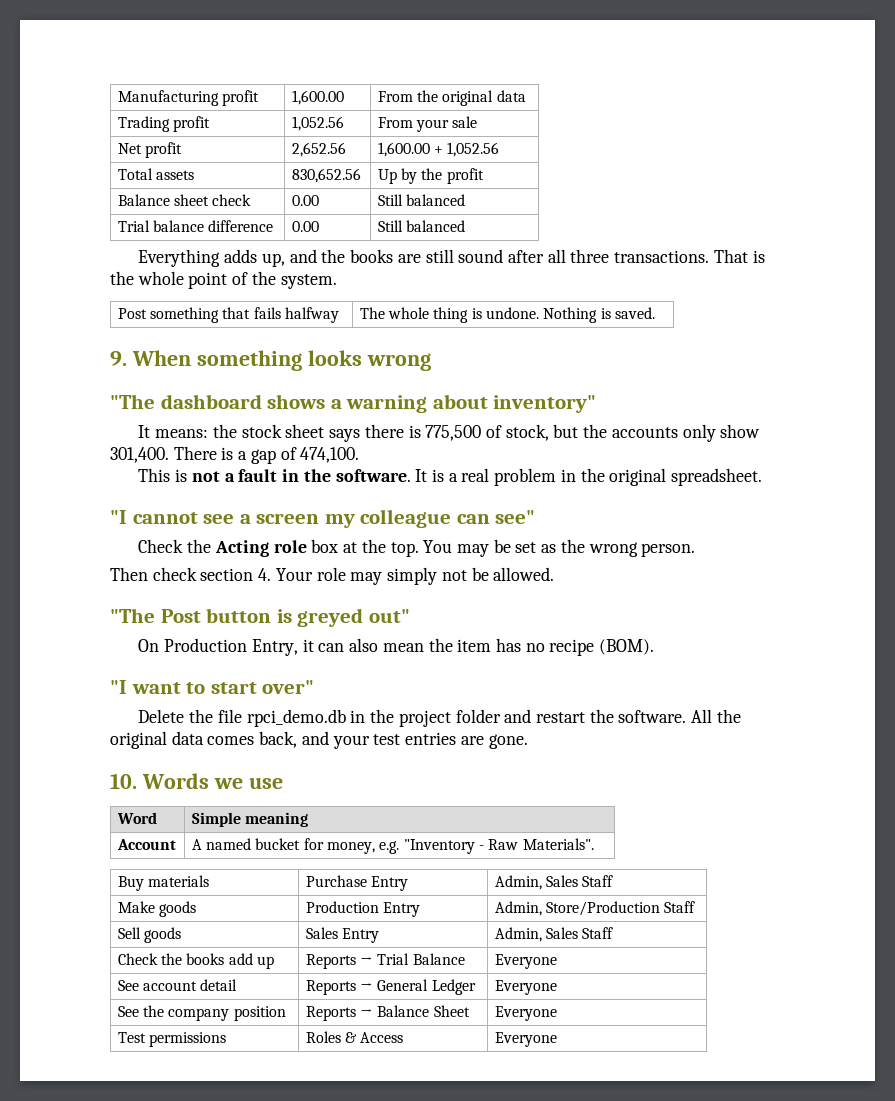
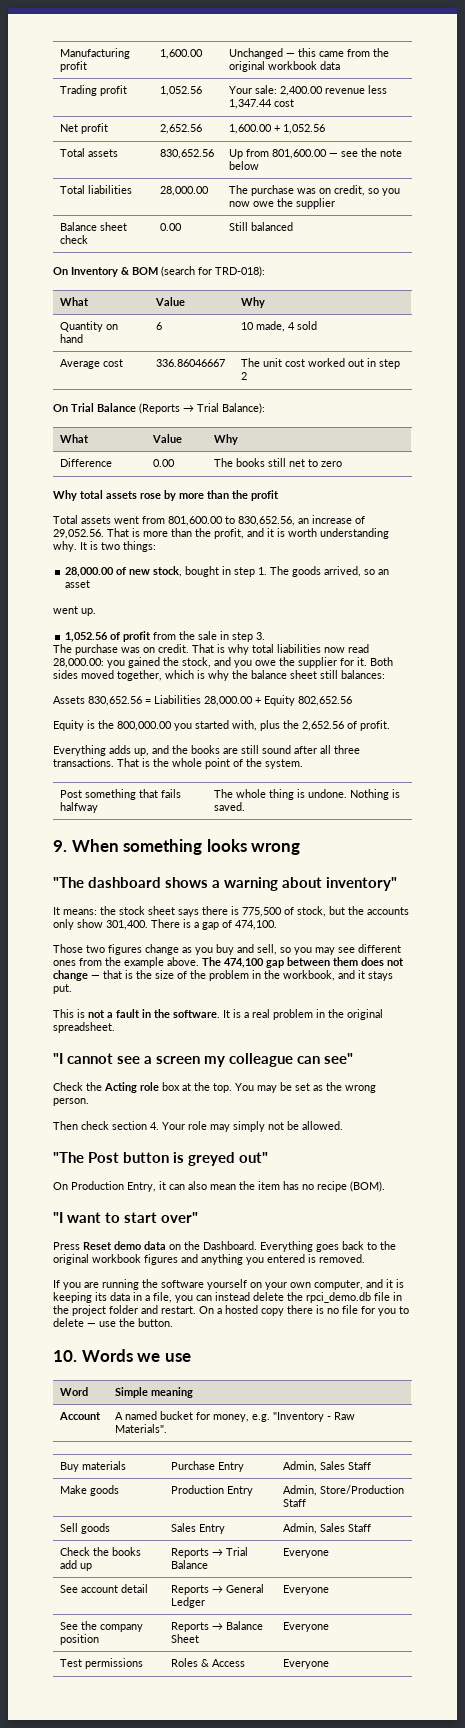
[377,90,494,106] From the original -> [229,48,390,59] [229,61,318,72] Unchanged — this came from the original workbook
[377,116,478,132] From your sale -> [229,85,388,96] [229,99,295,109] Your sale: 2,400.00 revenue less 1,347.44 cost
[401,168,484,184] by the profit -> [246,148,403,159] [229,161,260,170] [60,185,133,194] [160,186,210,196] [229,185,401,196] [229,198,336,209] from 801,600.00 — see the note below // Total liabilities | 28,000.00 | The purchase was on credit, so you now owe the supplier
[117,220,274,232] [291,221,319,232] [377,220,466,232] // Trial balance difference | 0.00 | Still balanced -> [53,266,265,277] [60,297,90,306] [155,297,186,306] [241,297,266,308] [60,321,119,332] [60,334,84,343] [156,322,163,330] [241,321,318,332] [60,359,124,369] [156,359,226,367] [241,358,401,369] [241,372,248,380] [53,403,265,414] [60,434,90,443] [152,434,183,443] [214,434,239,445] [60,458,113,467] [153,459,176,467] [214,458,343,467] [53,490,279,501] [53,515,365,526] [53,528,389,539] [53,541,156,552] [65,566,390,577] [65,580,91,588] [53,606,96,616] [65,631,266,642] [53,644,369,655] [53,657,393,668] [53,670,385,681] [53,695,352,706] [53,720,390,731] // On Inventory & BOM (search for TRD-018): // What | Value | Why // Quantity on hand | 6 | 10 made, 4 sold // Average cost | 336.86046667 | The unit cost worked out in step 2 // On Trial Balance (Reports → Trial Balance): // What | Value | Why // Difference | 0.00 | The books still net to zero // Why total assets rose by more than the profit // Total assets went from 801,600.00 to 830,652.56, an increase of 29,052.56. That is more than the profit, and it is worth understanding why. It is two things: // 28,000.00 of new stock, bought in step 1. The goods arrived, so an asset // went up. // 1,052.56 of profit from the sale in step 3. // The purchase was on credit. That is why total liabilities now read 28,000.00: you gained the stock, and you owe the supplier for it. Both sides moved together, which is why the balance sheet still balances: // Assets 830,652.56 = Liabilities 28,000.00 + Equity 802,652.56 // Equity is the 800,000.00 you started with, plus the 2,652.56 of profit.
(360, 455) none -> [53,944,401,955] [53,957,404,968] [53,970,393,981] [53,984,72,994] // Those two figures change as you buy and sell, so you may see different ones from the example above. The 474,100 gap between them does not change — that is the size of the problem in the workbook, and it stays put.
[138,709,346,727] Delete the file rpci_demo.db -> [53,1241,396,1252] [53,1254,365,1265] [53,1279,404,1290] [53,1292,390,1303] Press Reset demo data on the Dashboard. Everything goes back to the original workbook figures and anything you entered is removed. // If you are running the software yourself on your own computer, and it is keeping its data in a file, you can instead delete the rpci_demo.db file
[535,709,741,723] [110,731,528,749] restart the software. All the original data comes back, and your test entries are gone. -> [161,1305,409,1316] [53,1318,173,1327] restart. On a hosted copy there is no file for you to delete — use the button.

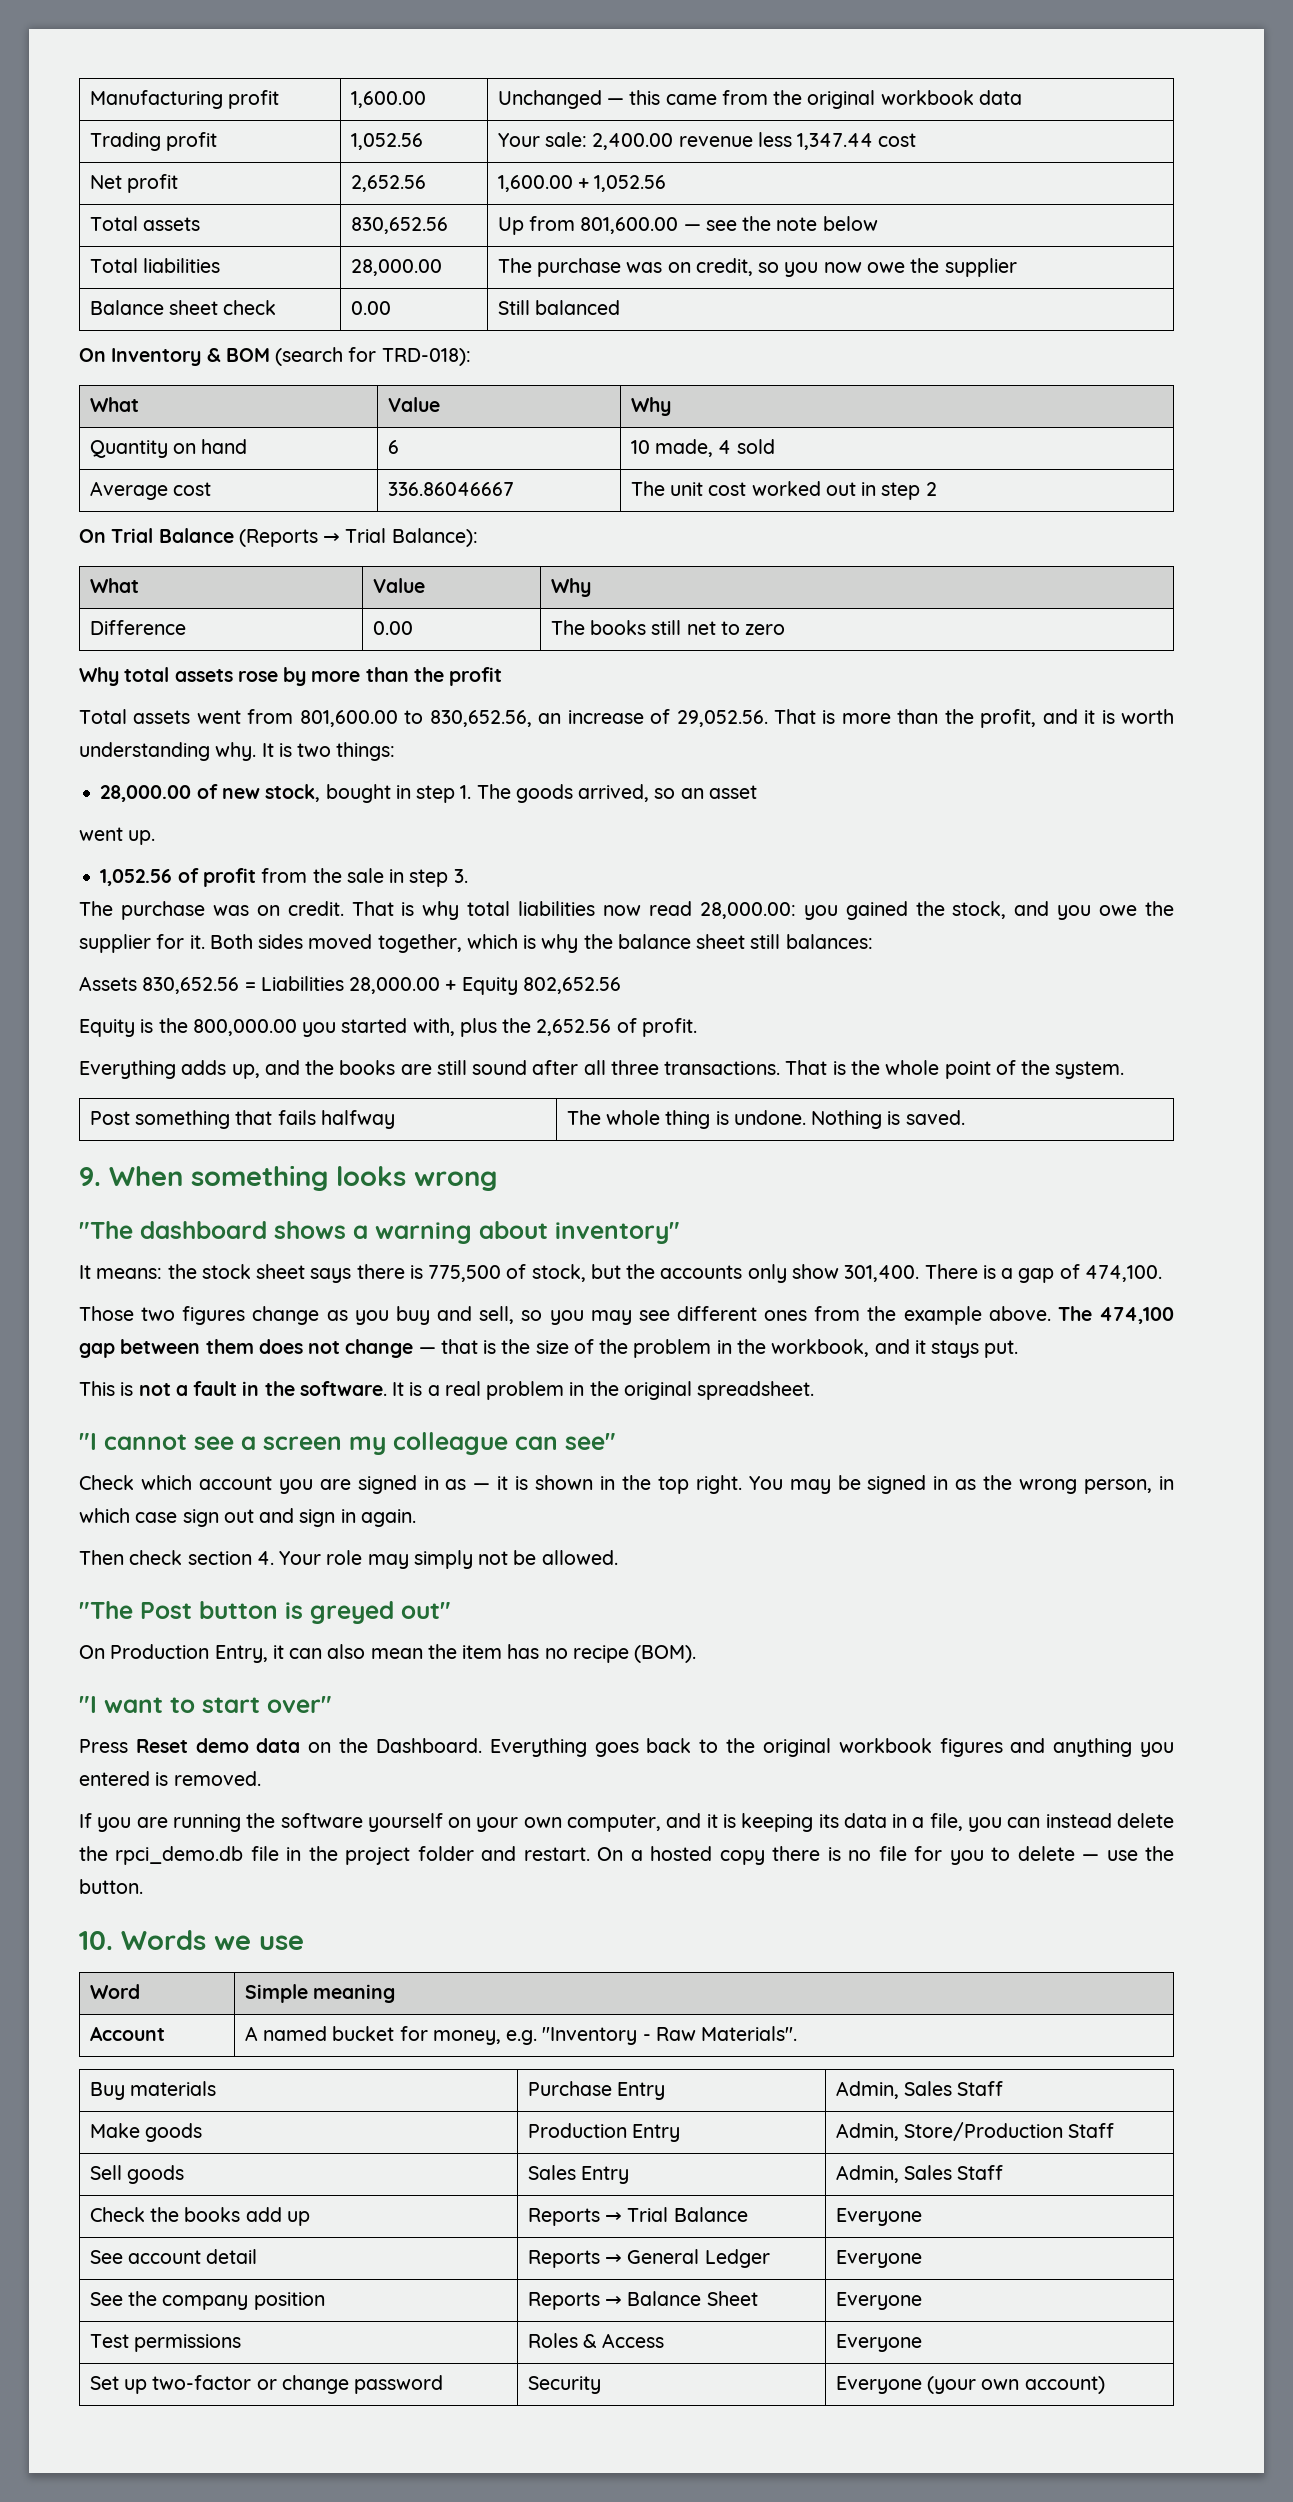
[86,1082,232,1093] the Acting role box at the top. -> [140,1475,742,1494] which account you are signed in as — it is shown in the top right.
[295,1083,310,1091] set -> [867,1475,949,1494] signed in
[53,1098,89,1106] person. -> [1084,1476,1174,1494] [79,1508,416,1527] person, in which case sign out and sign in again.
(330, 1664) none -> [89,2375,444,2394] [527,2376,601,2394] [835,2376,1105,2394] // Set up two-factor or change password | Security | Everyone (your own account)

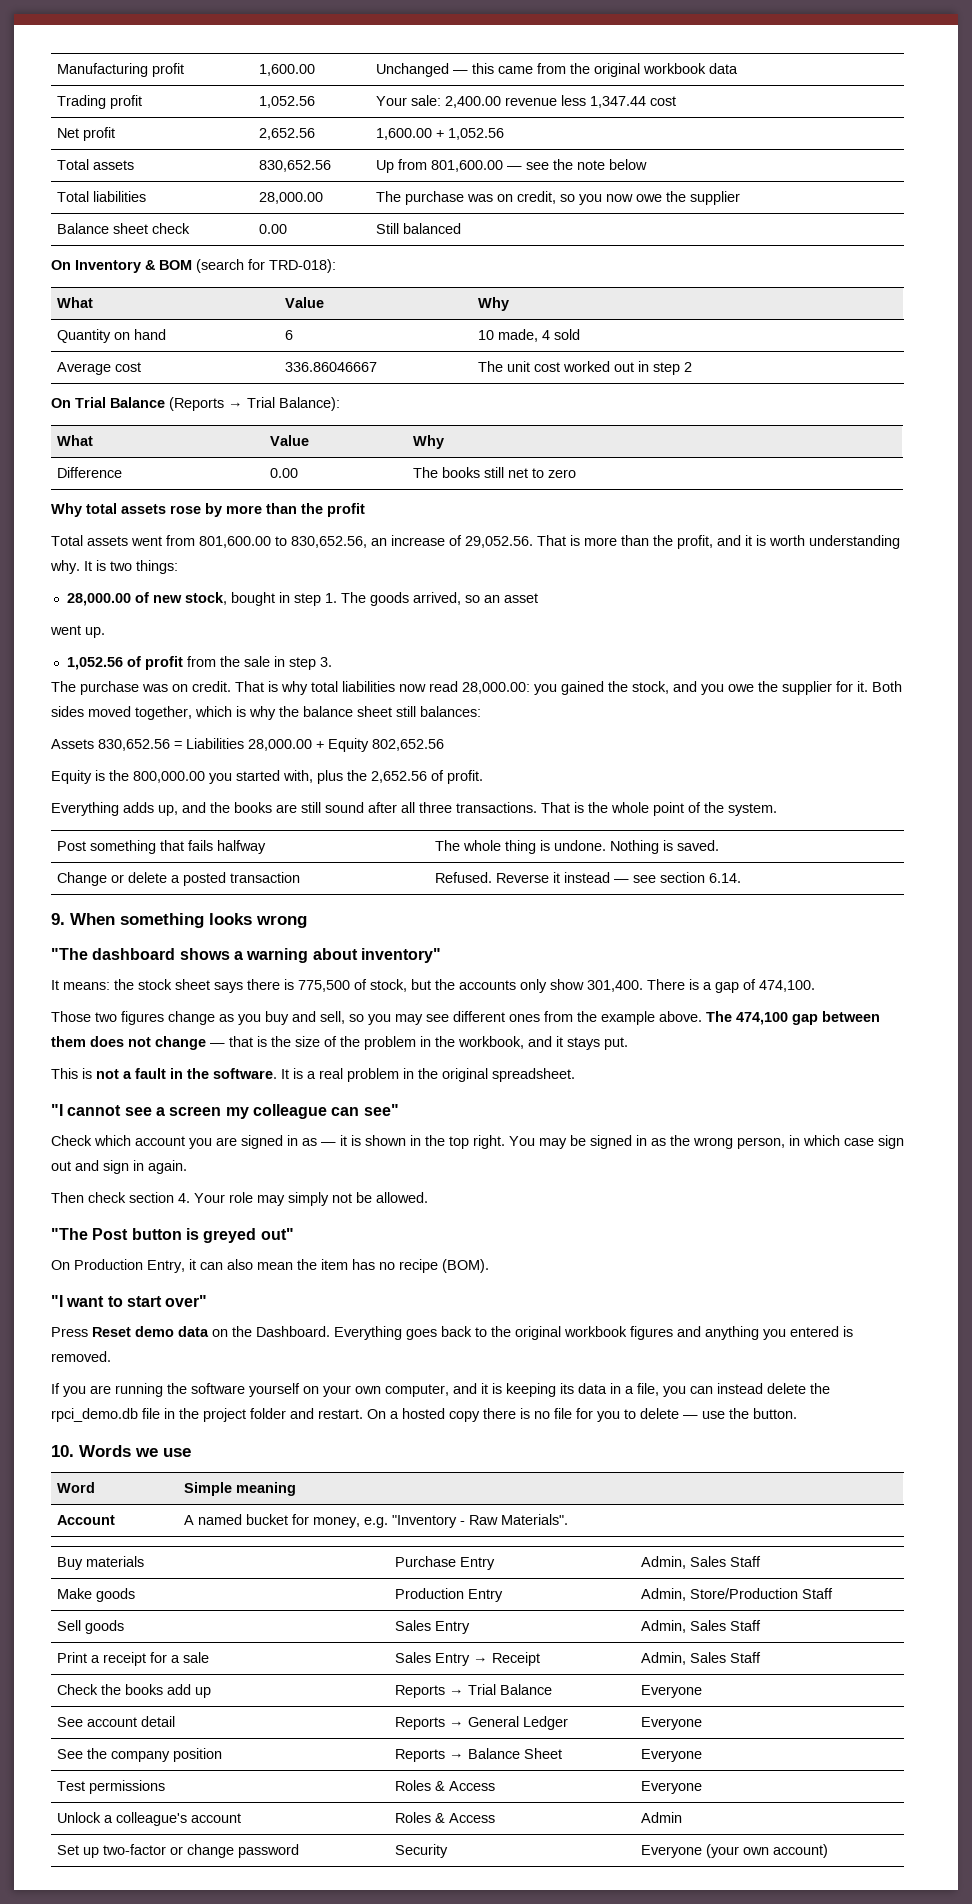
(965, 1117) none -> [57,872,301,886] [435,872,742,883] // Change or delete a posted transaction | Refused. Reverse it instead — see section 6.14.
(1004, 2172) none -> [57,1652,210,1666] [395,1652,541,1666] [641,1652,762,1665] // Print a receipt for a sale | Sales Entry → Receipt | Admin, Sales Staff
(922, 2343) none -> [57,1812,242,1826] [395,1812,496,1823] [641,1812,683,1823] // Unlock a colleague's account | Roles & Access | Admin

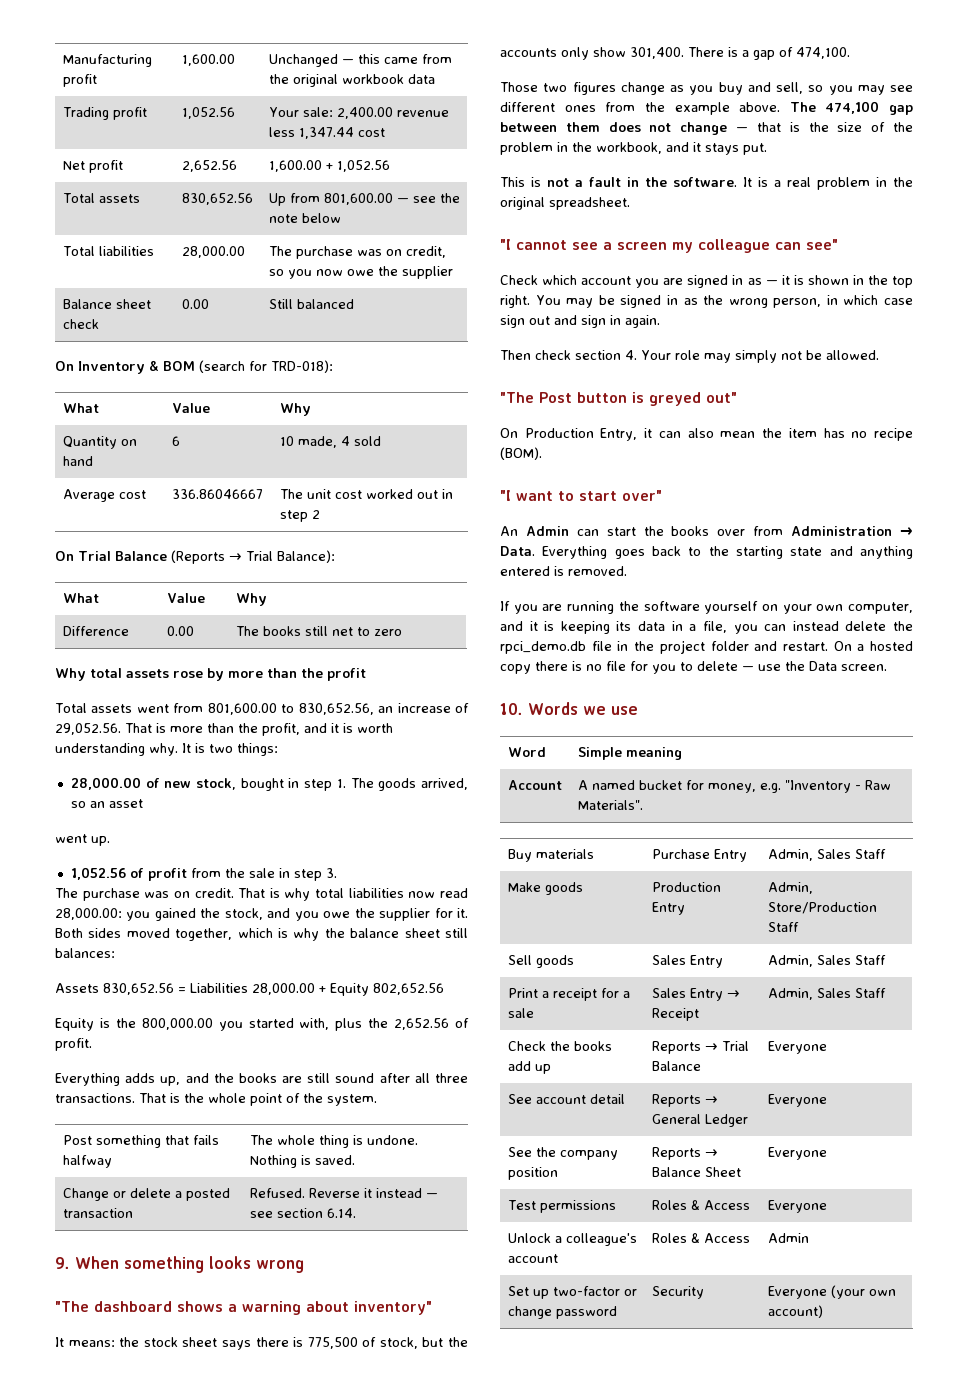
[51,1326,330,1337] Press Reset demo data on the Dashboard. -> [500,526,913,536] [500,546,535,556] An Admin can start the books over from Administration → Data.
[515,1326,673,1340] original workbook figures -> [736,546,823,559] starting state
[763,1329,786,1340] you -> (913, 552) none
[753,1408,797,1419] button. -> [809,661,887,671] Data screen.

